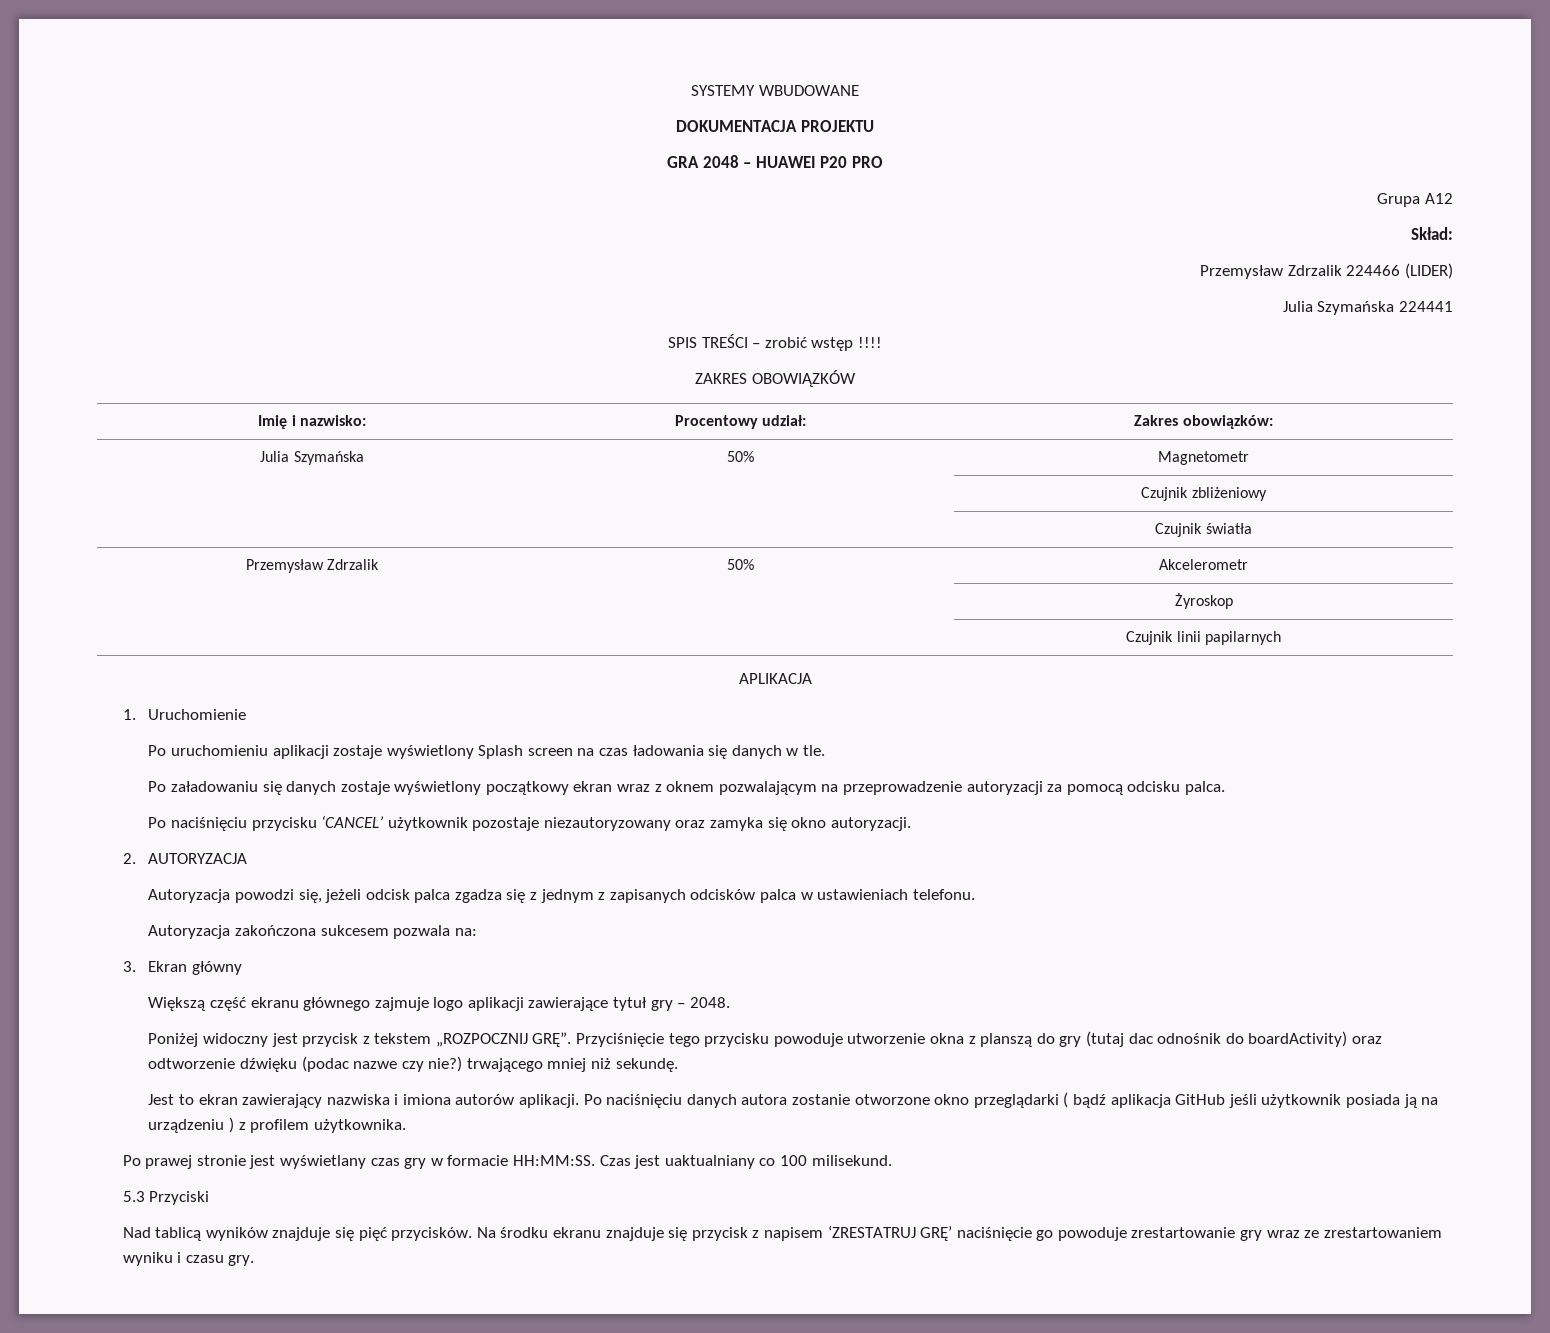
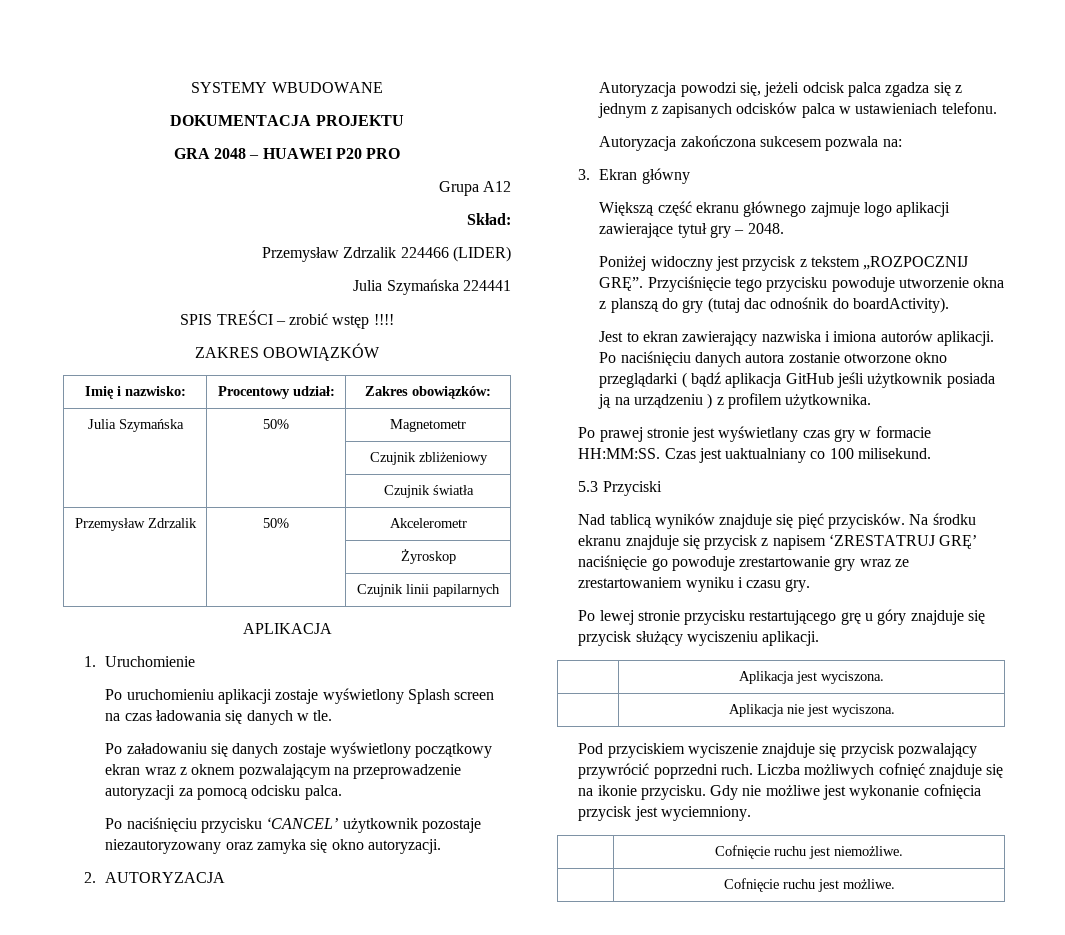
[1248,1031,1382,1047] [148,1056,678,1072] boardActivity) oraz odtworzenie dźwięku (podac nazwe czy nie?) trwającego mniej niż sekundę. -> [852,297,949,313] boardActivity).
(255, 1260) none -> [578,609,986,625] [578,631,820,646] [739,671,884,684] [728,704,895,717] [578,743,978,758] [578,763,1004,779] [578,784,981,800] [578,806,751,821] [715,845,903,859] [723,878,895,892] // Po lewej stronie przycisku restartującego grę u góry znajduje się przycisk służący wyciszeniu aplikacji. // | Aplikacja jest wyciszona. // | Aplikacja nie jest wyciszona. // Pod przyciskiem wyciszenie znajduje się przycisk pozwalający przywrócić poprzedni ruch. Liczba możliwych cofnięć znajduje się na ikonie przycisku. Gdy nie możliwe jest wykonanie cofnięcia przycisk jest wyciemniony. // | Cofnięcie ruchu jest niemożliwe. // | Cofnięcie ruchu jest możliwe.

